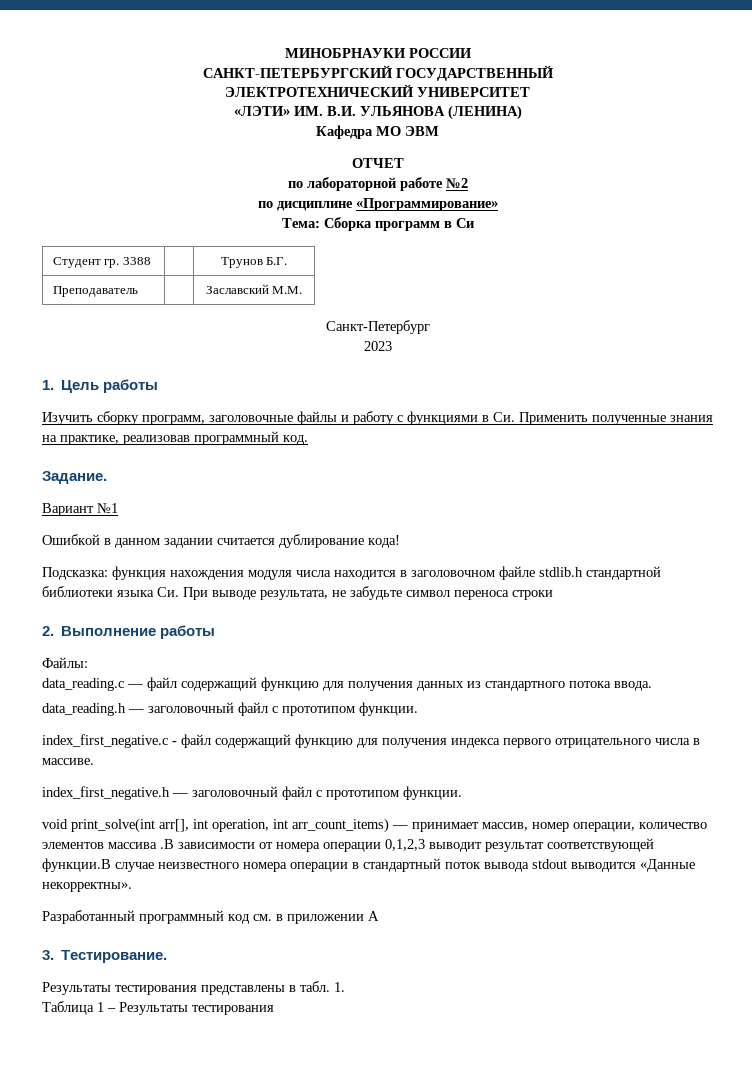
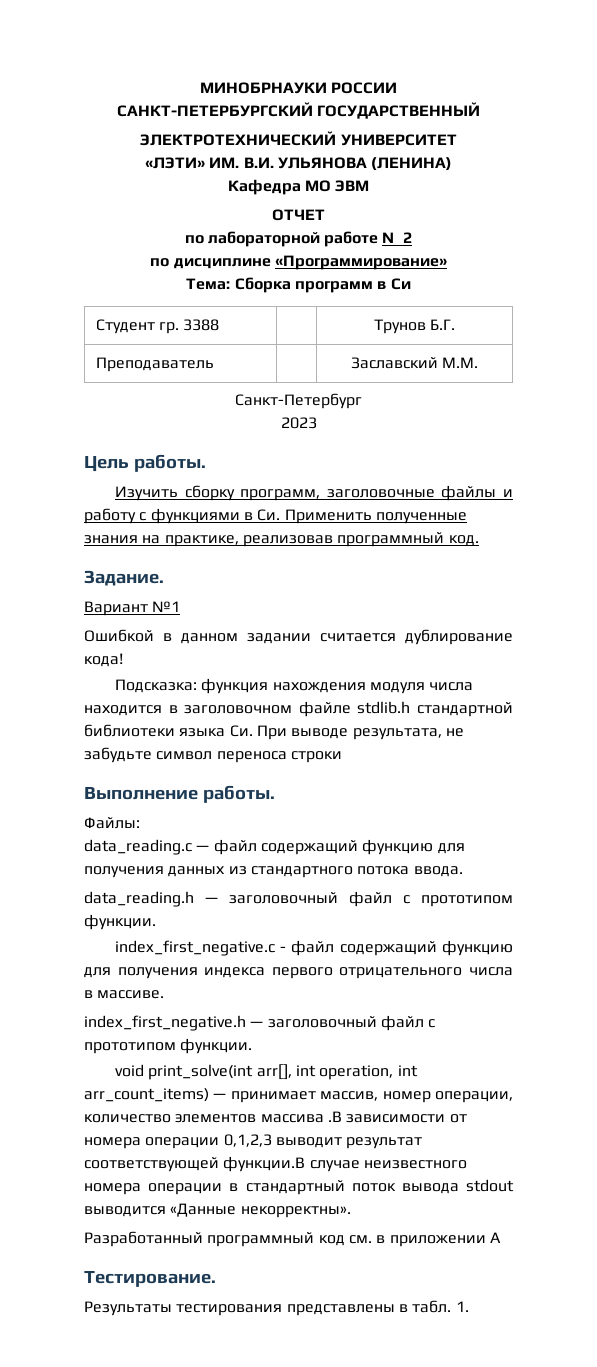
[42,379,159,393] 1. Цель работы -> [84,454,206,472] Цель работы.
[42,625,216,639] 2. Выполнение работы -> [84,785,275,803] Выполнение работы.
[42,950,54,960] 3. -> (501, 1237) none
[42,1001,274,1015] // Таблица 1 – Результаты тестирования -> (469, 1306) none

